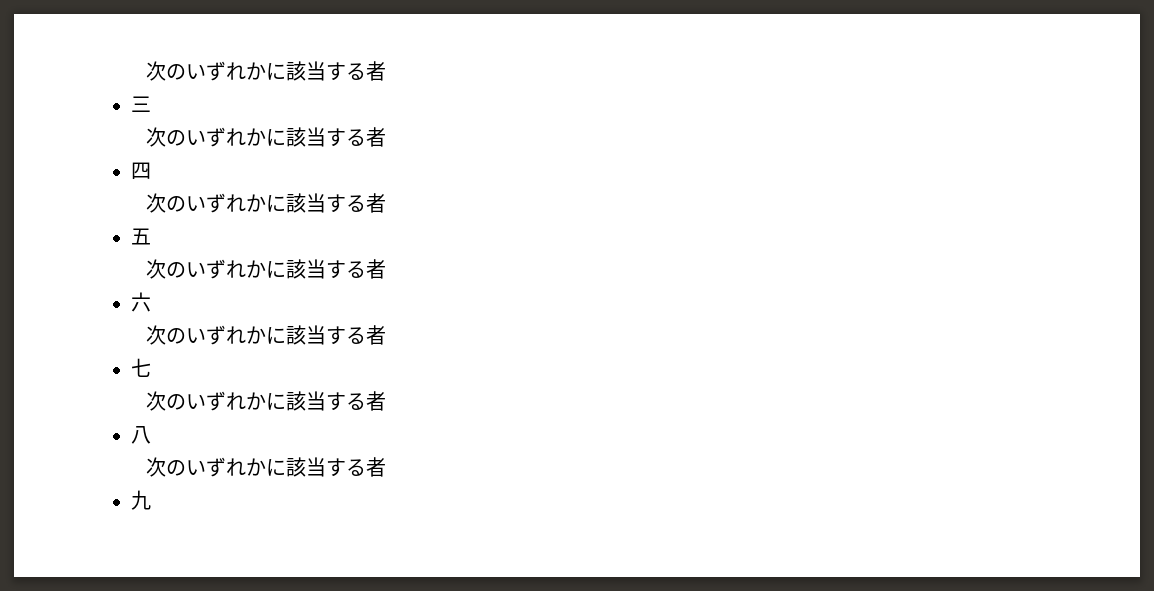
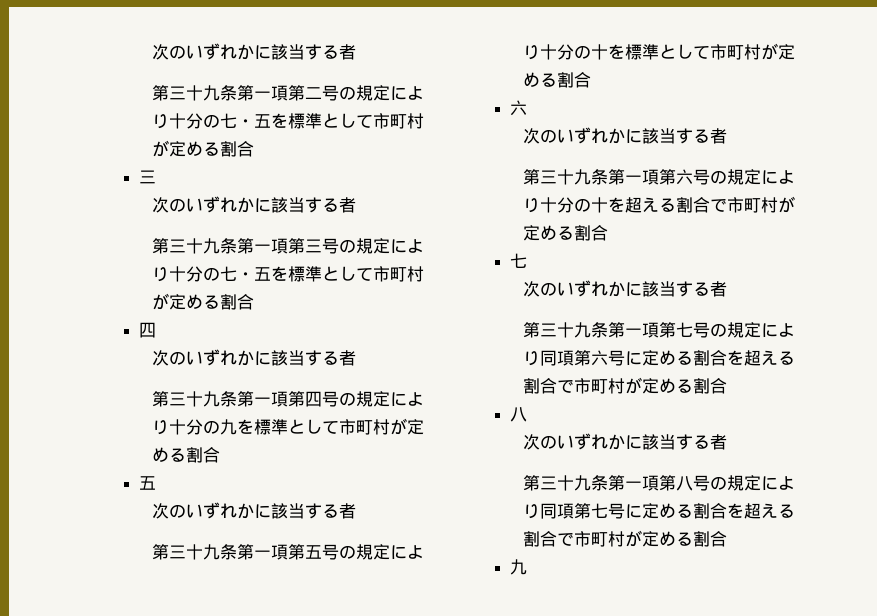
[146,61,387,81] 次のいずれかに該当する者 -> [152,43,357,60] [152,85,425,101] [152,113,425,129] [152,140,255,157] 次のいずれかに該当する者 // 第三十九条第一項第二号の規定により十分の七・五を標準として市町村が定める割合
(387, 137) none -> [152,238,425,254] [152,266,425,282] [152,293,255,310] // 第三十九条第一項第三号の規定により十分の七・五を標準として市町村が定める割合
(387, 203) none -> [152,391,425,407] [152,418,425,435] [152,447,221,463] // 第三十九条第一項第四号の規定により十分の九を標準として市町村が定める割合
(387, 269) none -> [152,544,425,560] [523,43,796,60] [523,72,592,88] // 第三十九条第一項第五号の規定により十分の十を標準として市町村が定める割合
(387, 335) none -> [523,169,796,185] [523,196,796,213] [523,225,609,241] // 第三十九条第一項第六号の規定により十分の十を超える割合で市町村が定める割合
(387, 401) none -> [523,322,796,338] [523,350,796,366] [523,377,728,394] // 第三十九条第一項第七号の規定により同項第六号に定める割合を超える割合で市町村が定める割合
(387, 467) none -> [523,475,796,491] [523,503,796,519] [523,530,728,547] // 第三十九条第一項第八号の規定により同項第七号に定める割合を超える割合で市町村が定める割合

